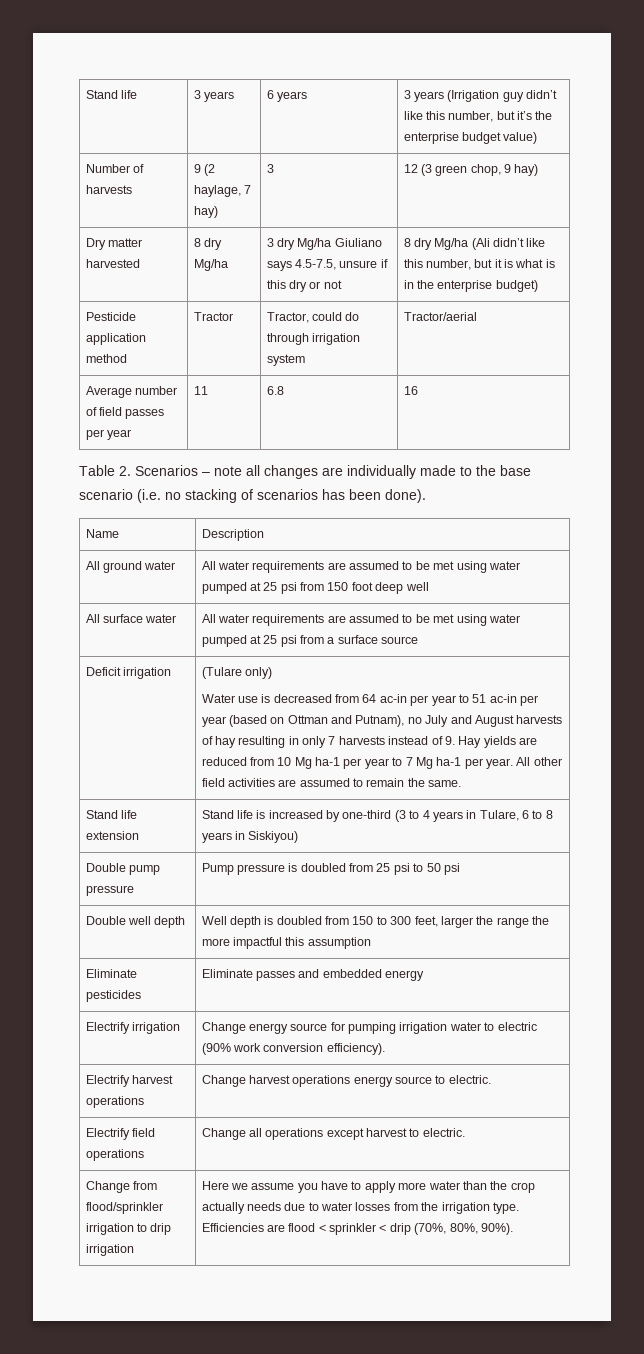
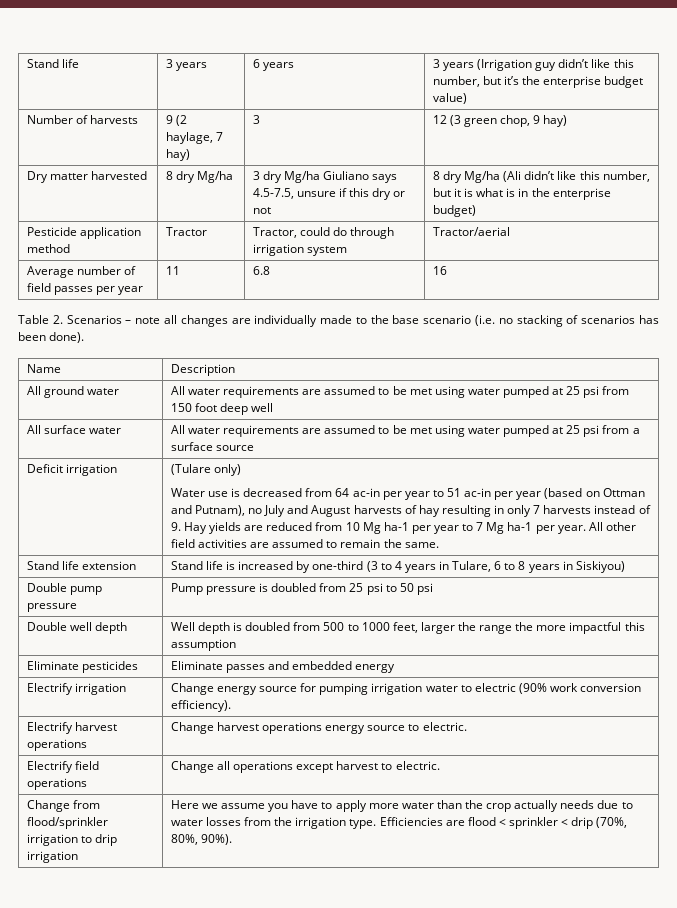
[352,916,412,925] 150 to 300 -> [323,622,390,631] 500 to 1000

